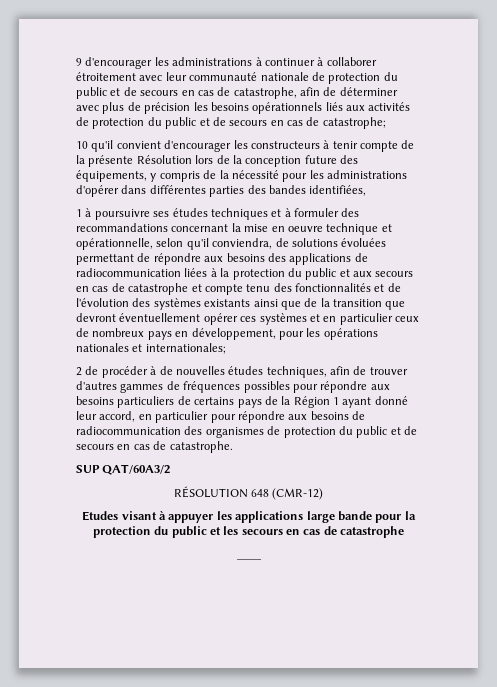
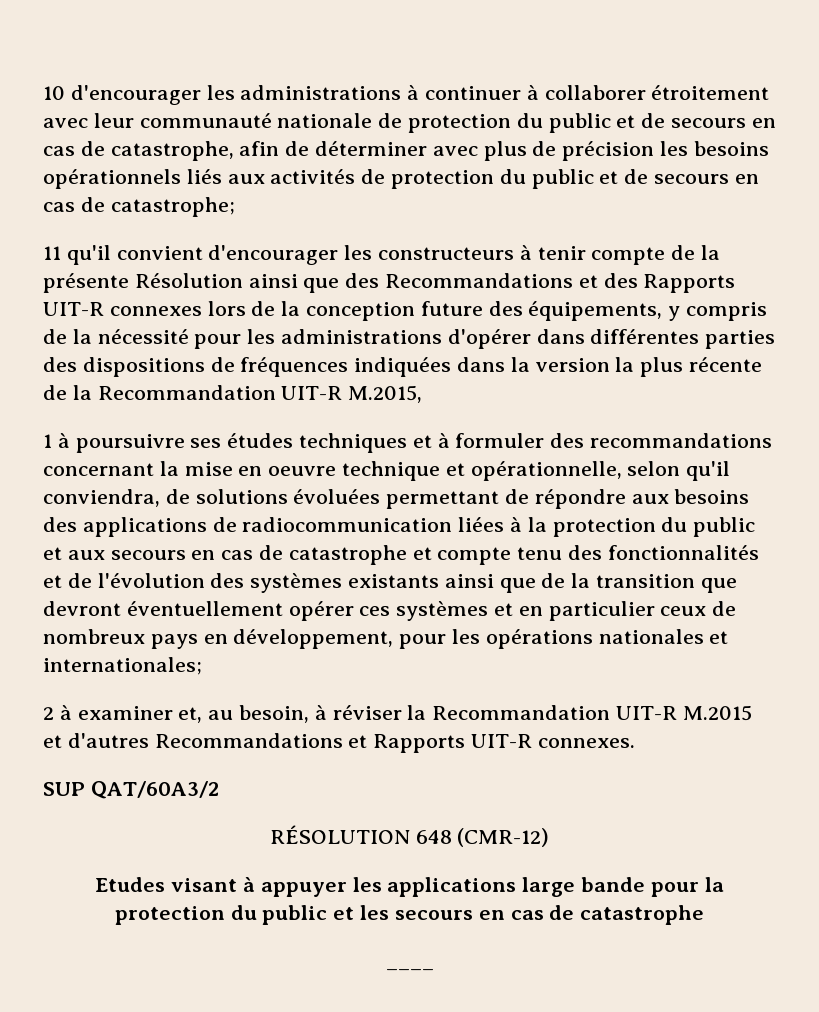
[76,58,82,66] 9 -> [43,86,65,100] 10
[76,141,88,149] 10 -> [43,246,61,260] 11
(192, 159) none -> [248,273,736,293] [43,302,202,316] ainsi que des Recommandations et des Rapports UIT-R connexes
[268,185,367,196] bandes identifiées, -> [82,357,763,377] [43,385,423,403] dispositions de fréquences indiquées dans la version la plus récente de la Recommandation UIT-R M.2015,
[85,366,408,378] [76,381,390,393] [76,396,408,408] [76,411,365,423] [76,426,417,438] [76,441,233,453] de procéder à de nouvelles études techniques, afin de trouver d'autres gammes de fréquences possibles pour répondre aux besoins particuliers de certains pays de la Région 1 ayant donné leur accord, en particulier pour répondre aux besoins de radiocommunication des organismes de protection du public et de secours en cas de catastrophe. -> [59,705,752,723] [43,733,635,753] à examiner et, au besoin, à réviser la Recommandation UIT-R M.2015 et d'autres Recommandations et Rapports UIT-R connexes.

